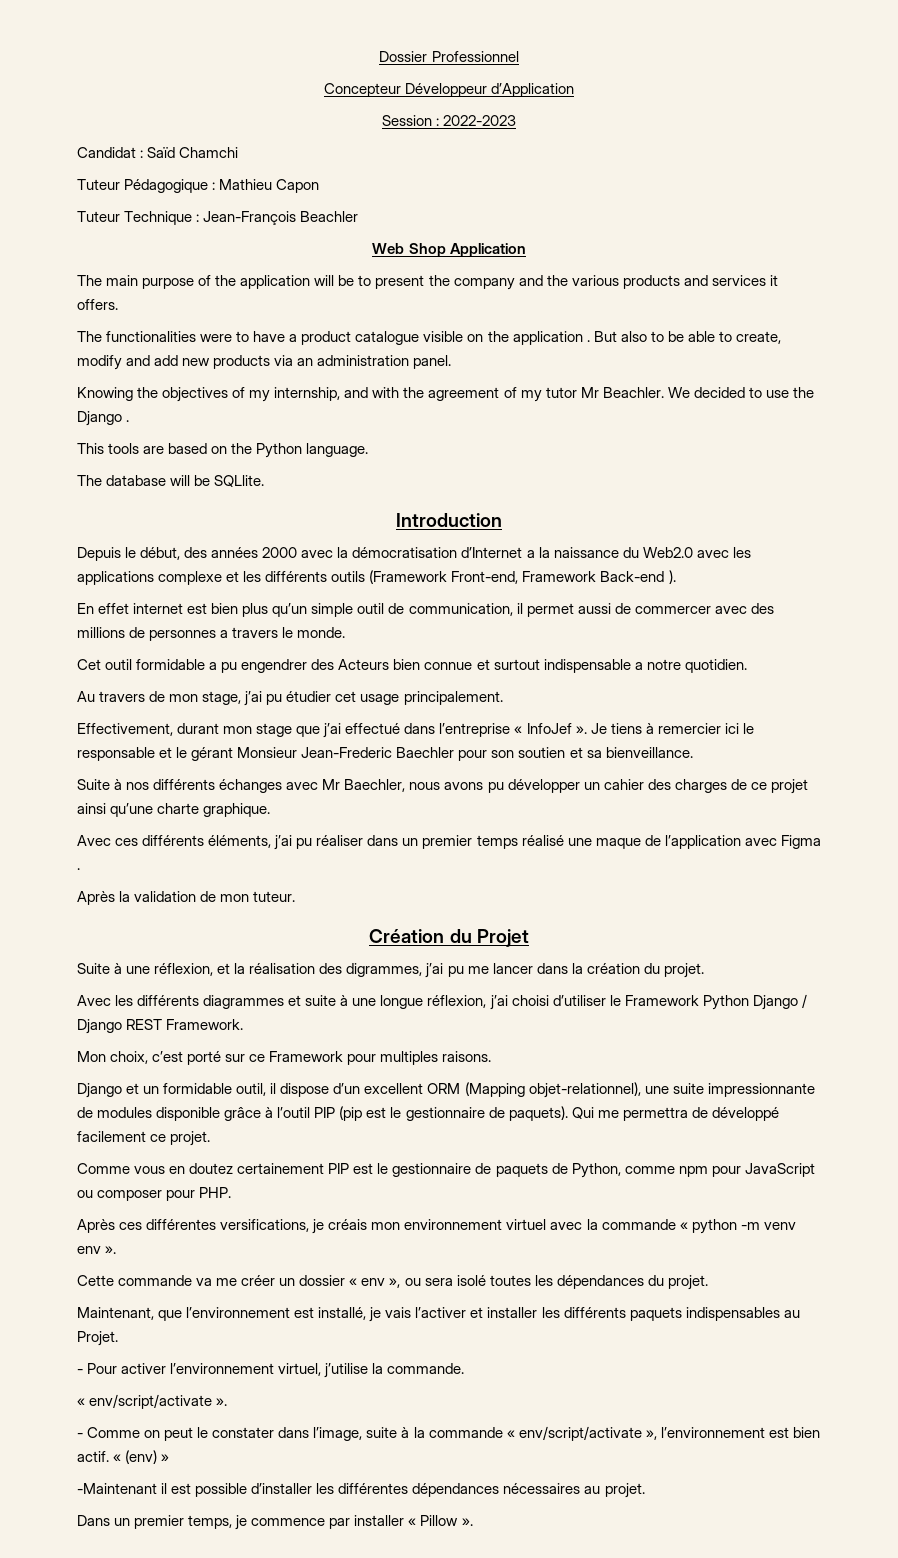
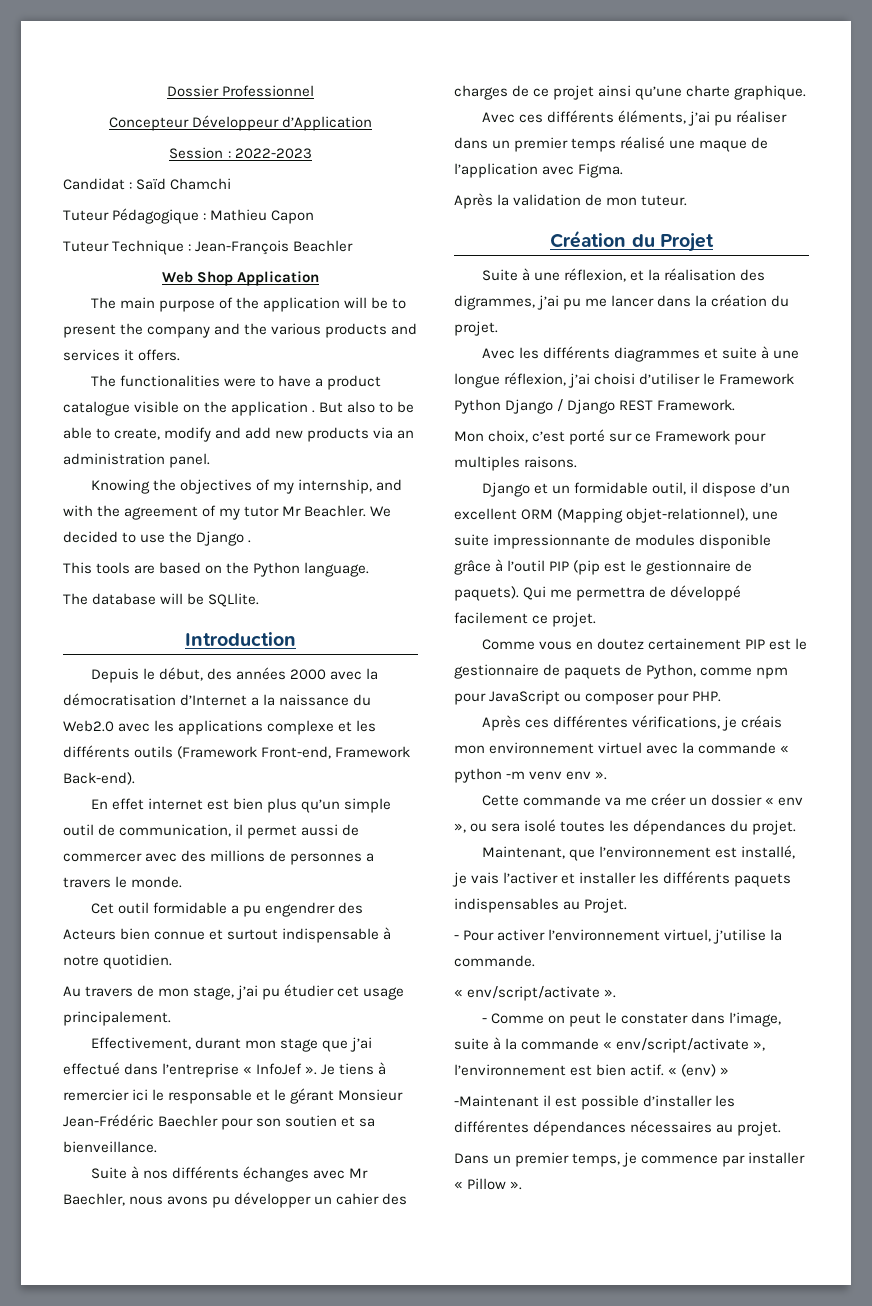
[600,570,676,584] Back-end ). -> [63,772,135,785] Back-end).
[634,662,643,670] a -> [383,927,392,940] à
[301,747,393,758] Jean-Frederic -> [63,1114,154,1127] Jean-Frédéric
[780,835,821,849] [77,868,80,870] Figma . -> [578,163,624,178] Figma.
[220,1219,310,1232] versifications, -> [631,715,720,729] vérifications,

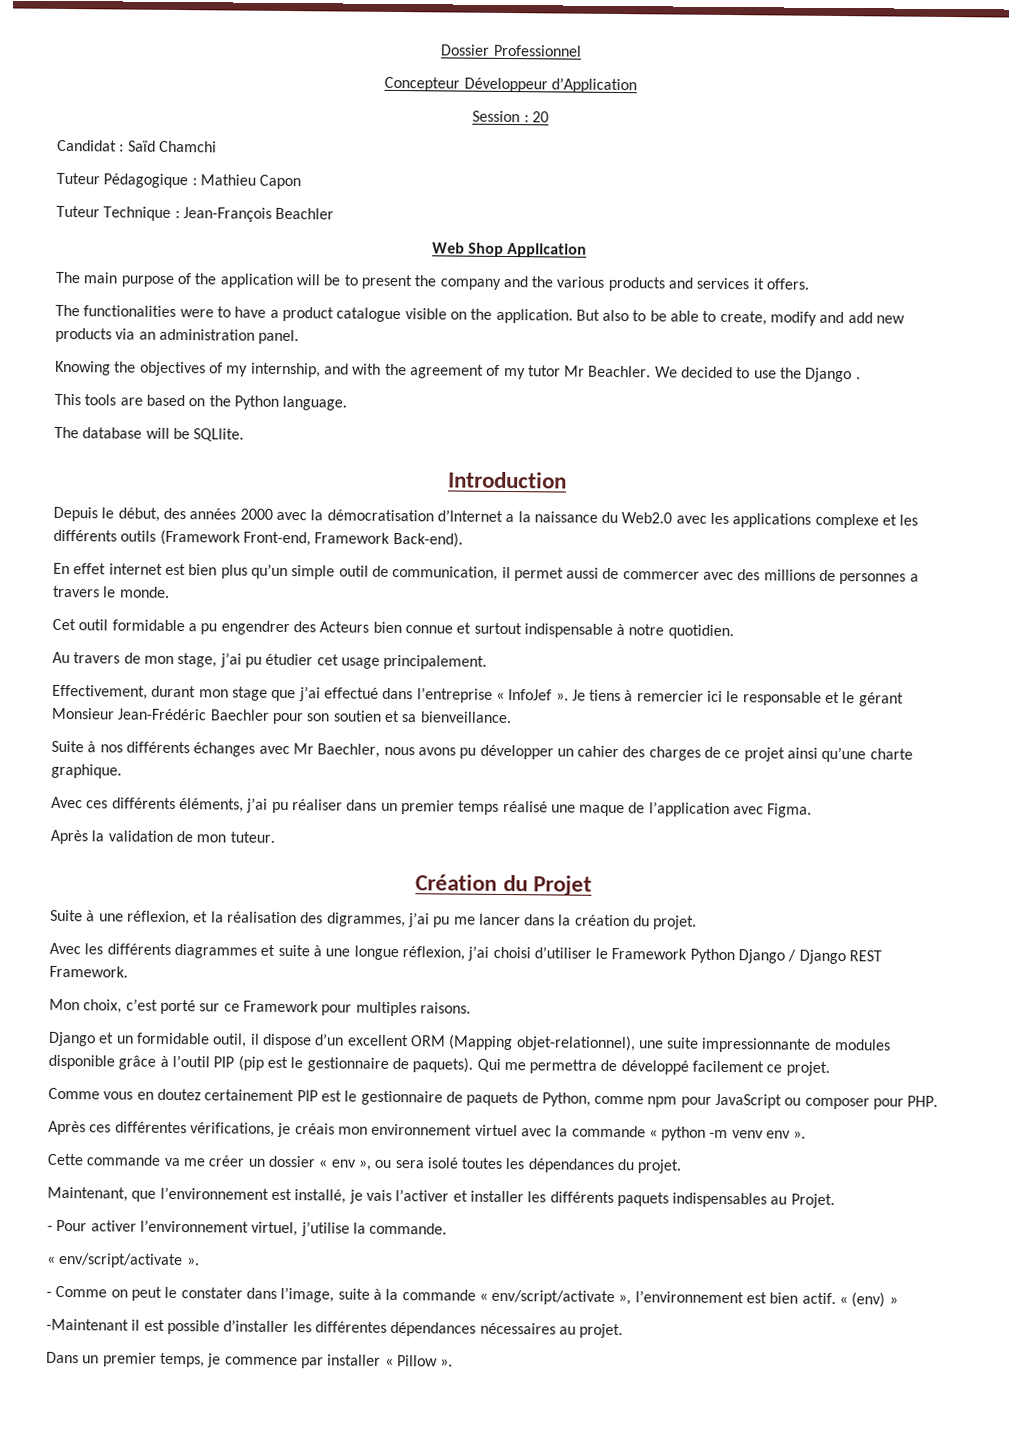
[234,148,312,159] 2022-2023 -> [531,111,549,123] 20
[231,401,316,416] application . -> [495,308,573,324] application.

